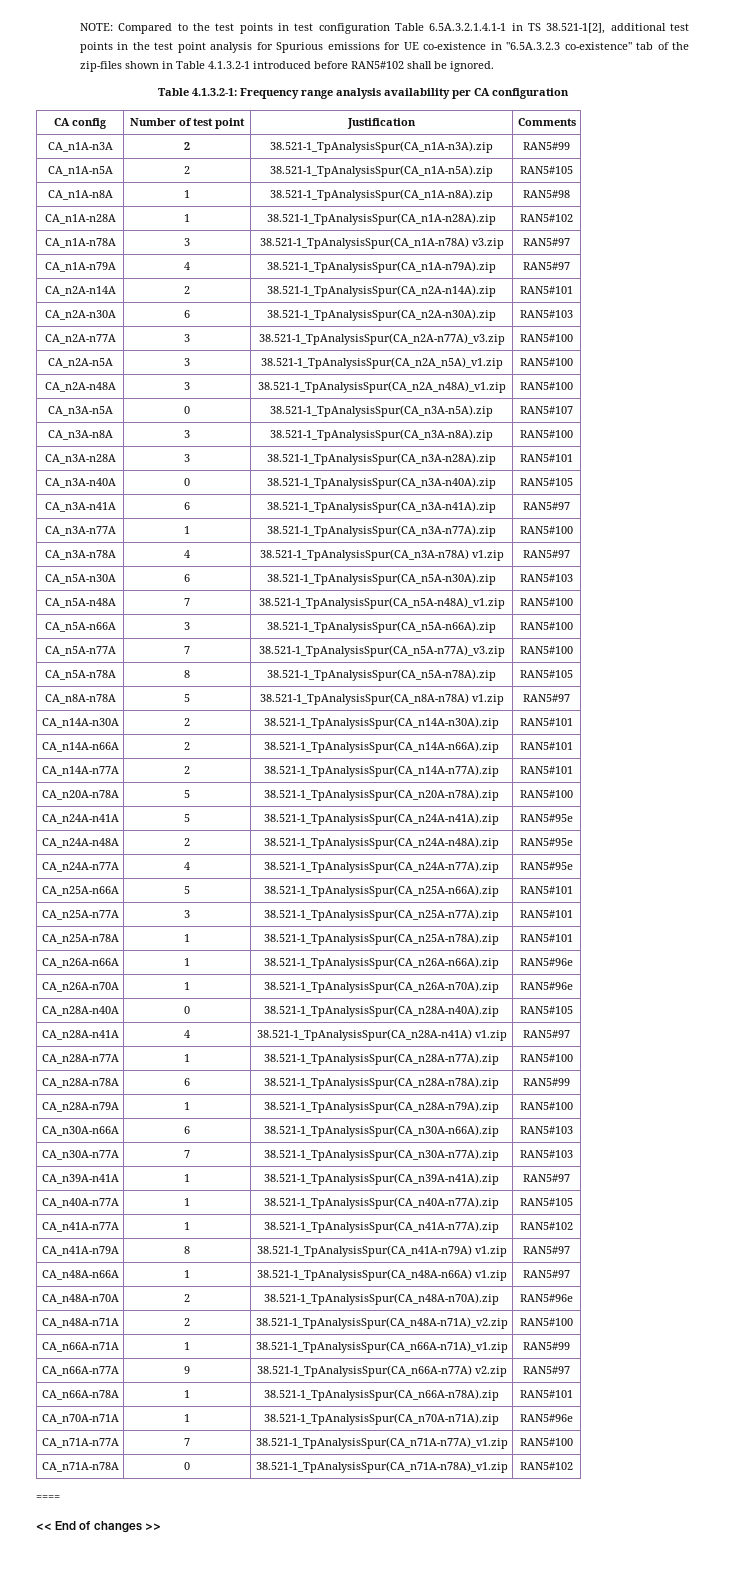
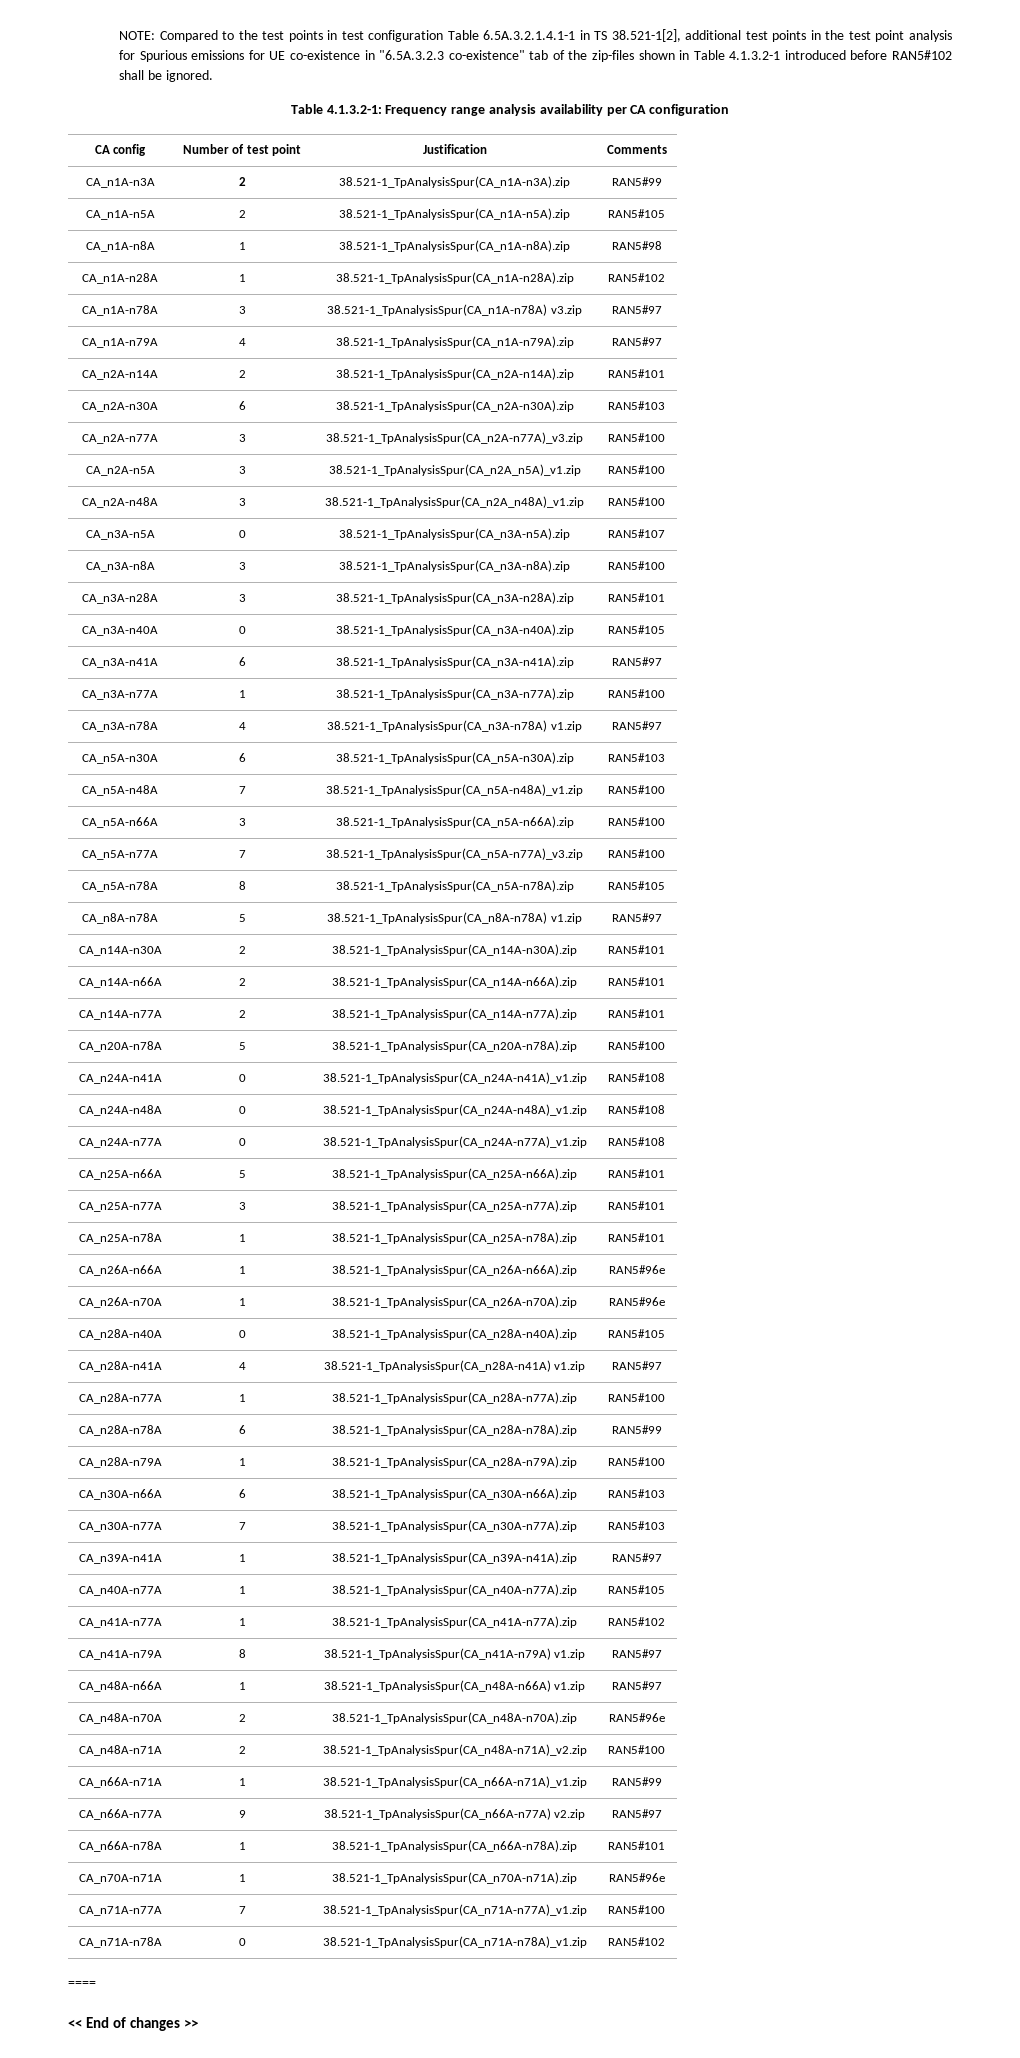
[184,814,190,822] [264,813,499,825] [520,814,573,822] [41,838,119,848] [184,838,190,846] [264,837,499,849] [520,838,573,846] [41,862,119,872] [184,862,190,870] [264,861,499,873] [520,862,573,870] 5 | 38.521-1_TpAnalysisSpur(CA_n24A-n41A).zip | RAN5#95e // CA_n24A-n48A | 2 | 38.521-1_TpAnalysisSpur(CA_n24A-n48A).zip | RAN5#95e // CA_n24A-n77A | 4 | 38.521-1_TpAnalysisSpur(CA_n24A-n77A).zip | RAN5#95e -> [238,1074,246,1082] [322,1072,587,1084] [608,1073,665,1082] [78,1105,162,1116] [238,1106,246,1114] [322,1104,587,1116] [608,1105,665,1114] [78,1138,162,1148] [238,1138,246,1146] [322,1136,587,1148] [608,1137,665,1146] 0 | 38.521-1_TpAnalysisSpur(CA_n24A-n41A)_v1.zip | RAN5#108 // CA_n24A-n48A | 0 | 38.521-1_TpAnalysisSpur(CA_n24A-n48A)_v1.zip | RAN5#108 // CA_n24A-n77A | 0 | 38.521-1_TpAnalysisSpur(CA_n24A-n77A)_v1.zip | RAN5#108

